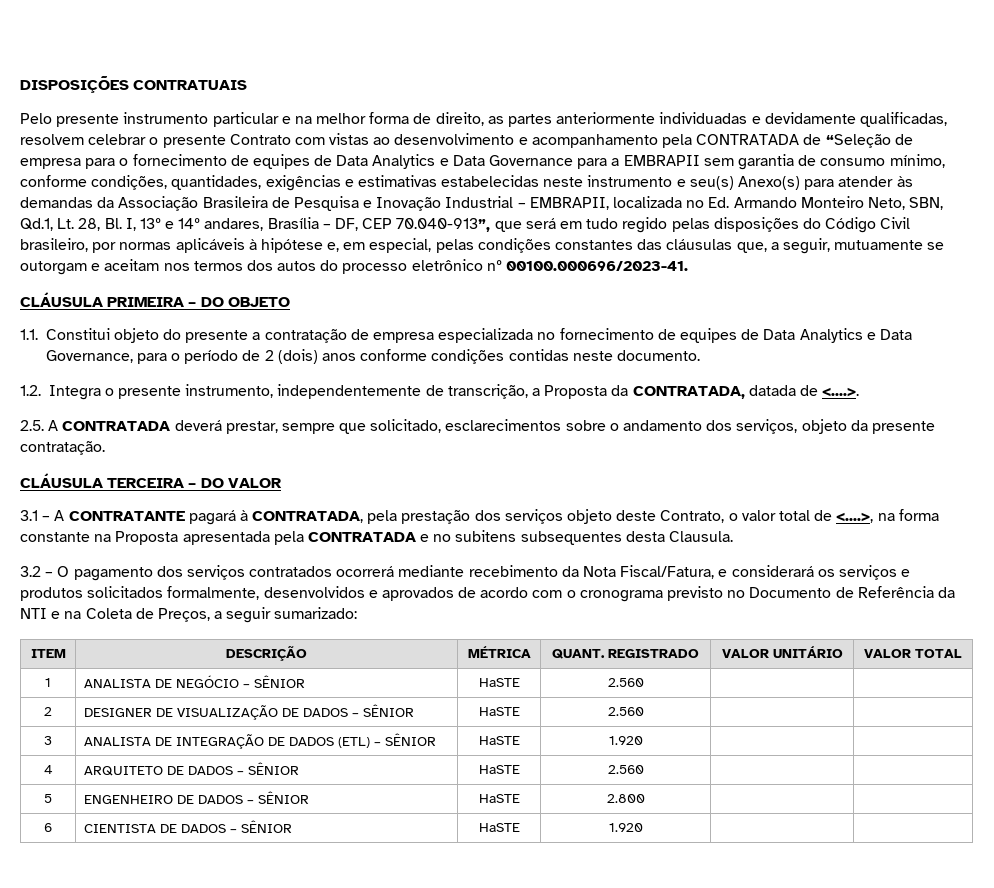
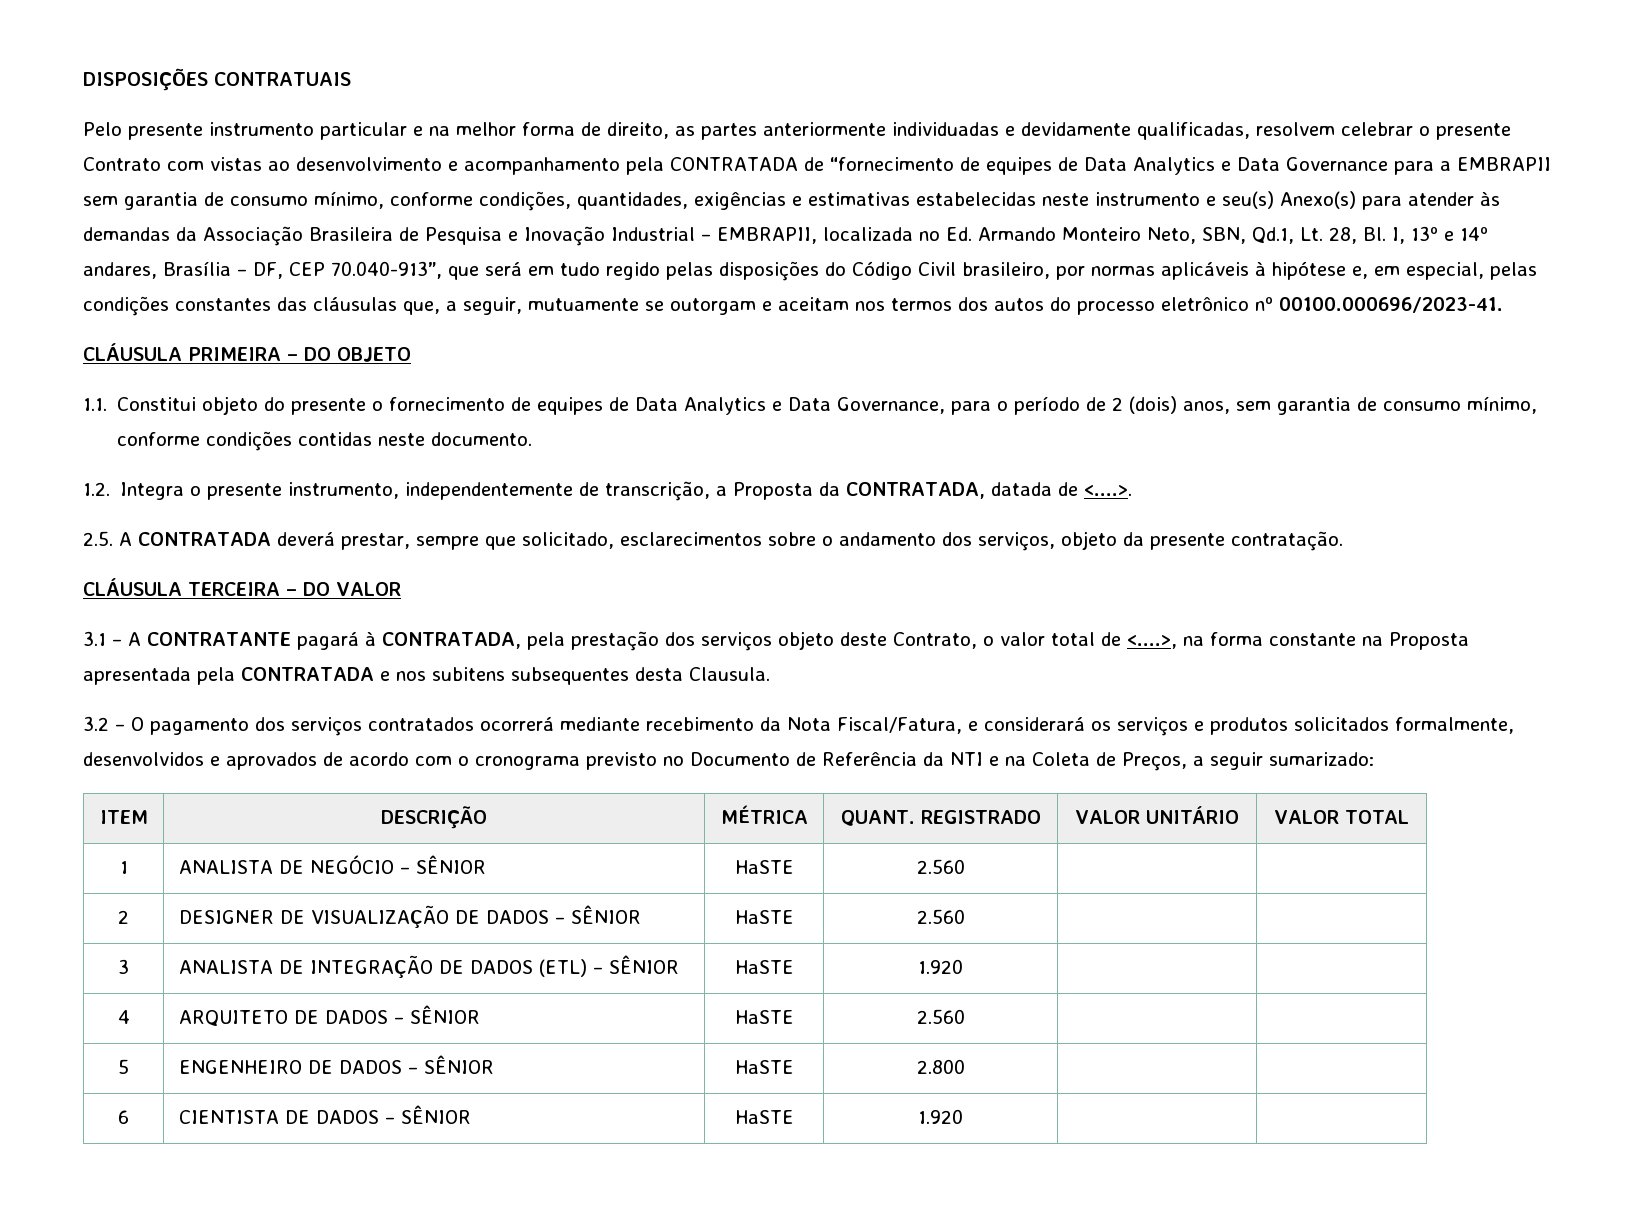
[825,134,913,148] [20,154,227,169] “Seleção de empresa para o fornecimento -> [829,157,954,171] “fornecimento
[252,328,556,343] a contratação de empresa especializada no -> [372,401,384,411] o
[322,353,357,361] anos -> [1183,396,1538,415] anos, sem garantia de consumo mínimo,
[433,534,452,542] no -> [395,671,426,681] nos

